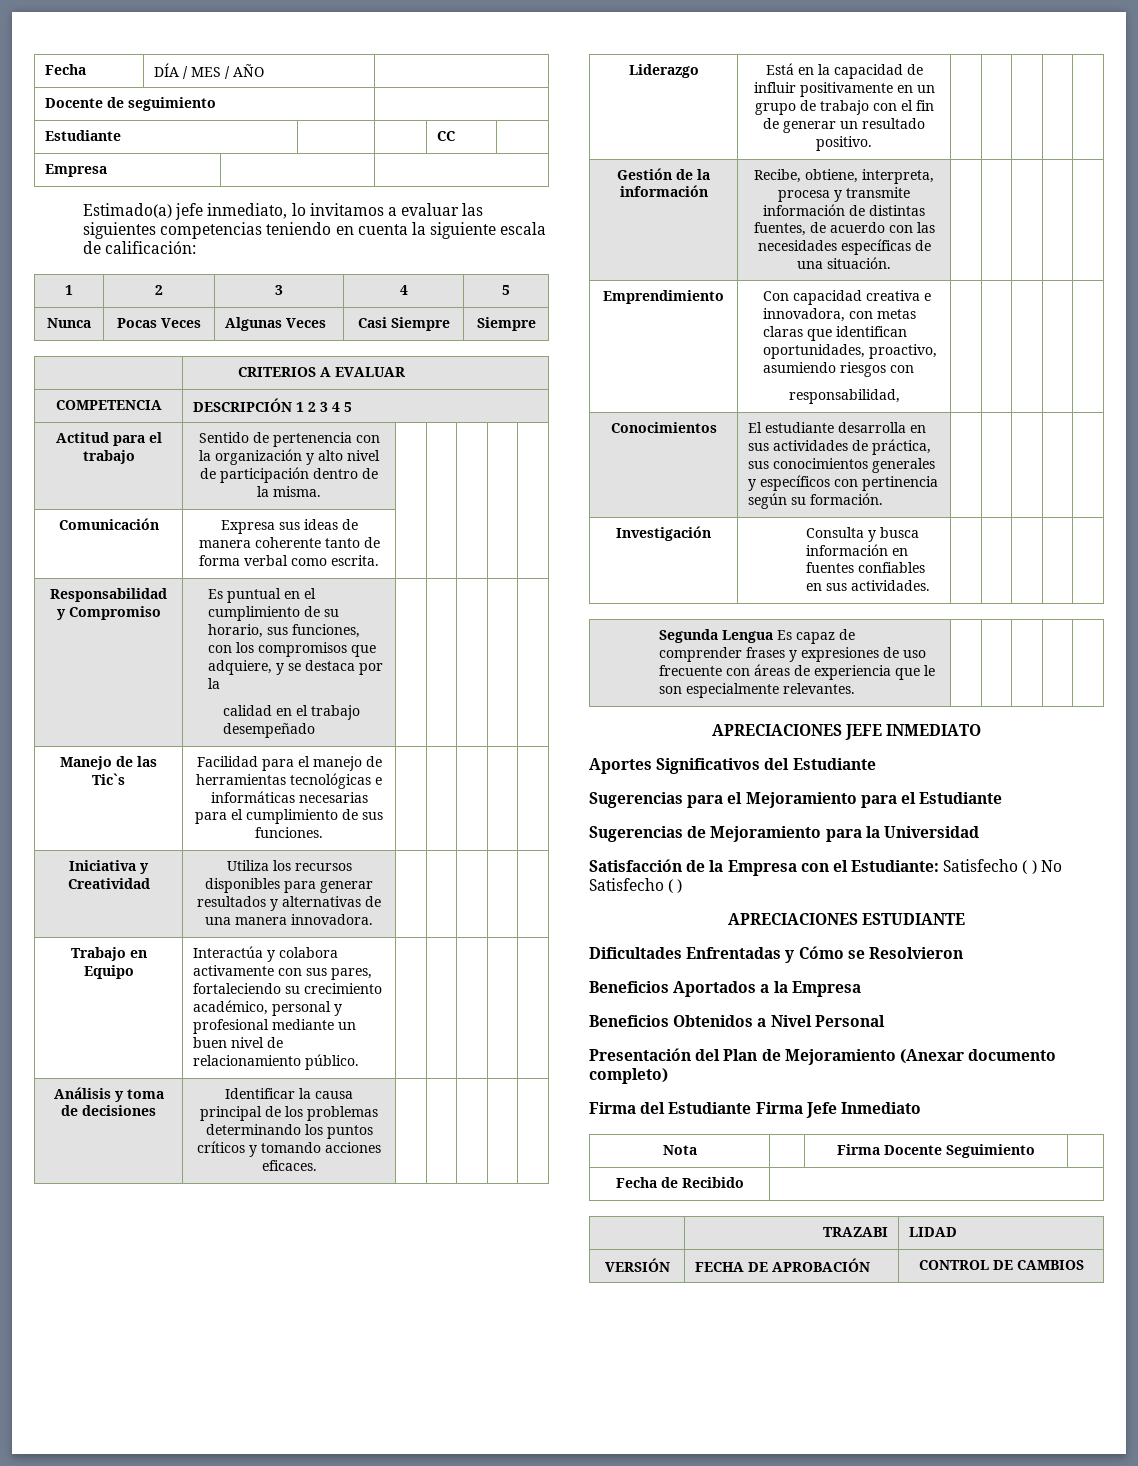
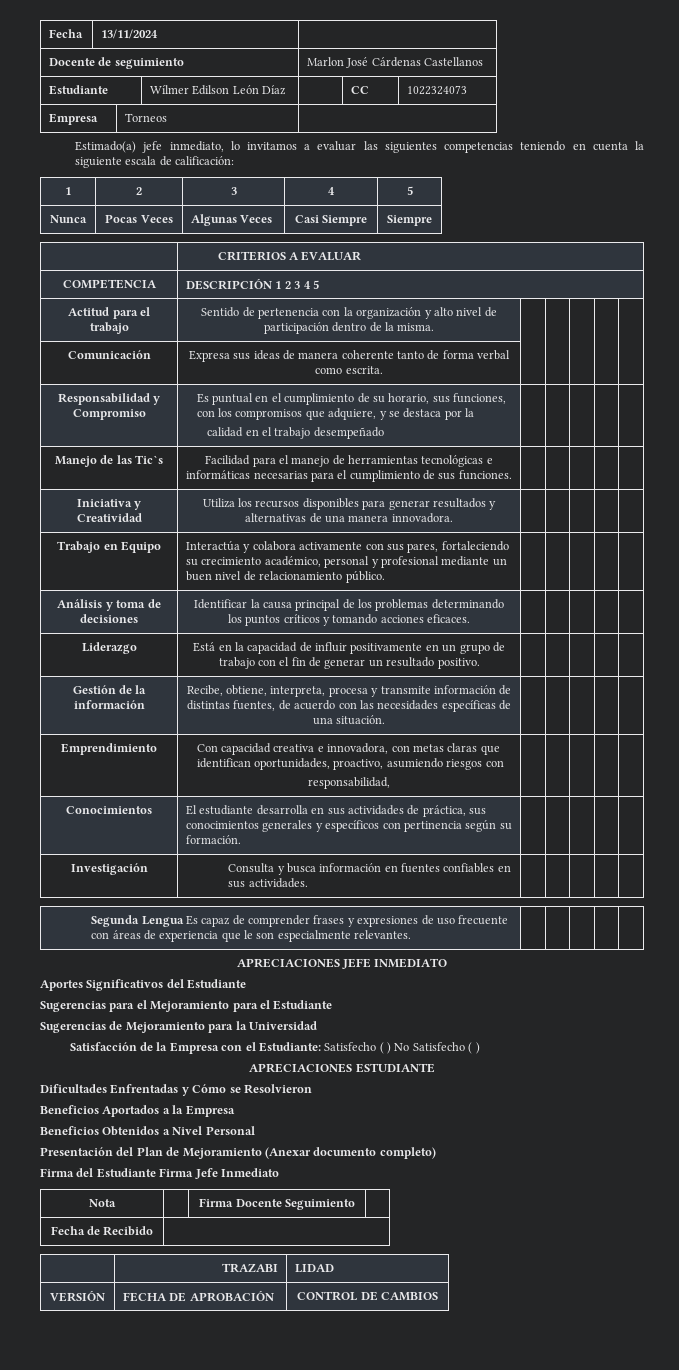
[154,63,265,79] [45,97,217,111] [45,130,122,141] DÍA / MES / AÑO | // Docente de seguimiento | // Estudiante | -> [101,29,159,39] [49,57,184,69] [307,57,484,68] [49,85,109,95] [150,85,287,95] 13/11/2024 | // Docente de seguimiento | Marlon José Cárdenas Castellanos // Estudiante | Wílmer Edilson León Díaz
(456, 136) none -> [407,85,468,95] 1022324073
(108, 170) none -> [125,113,168,122] Torneos

